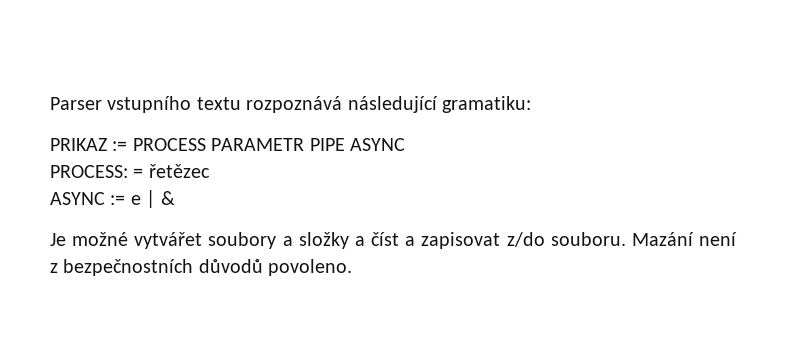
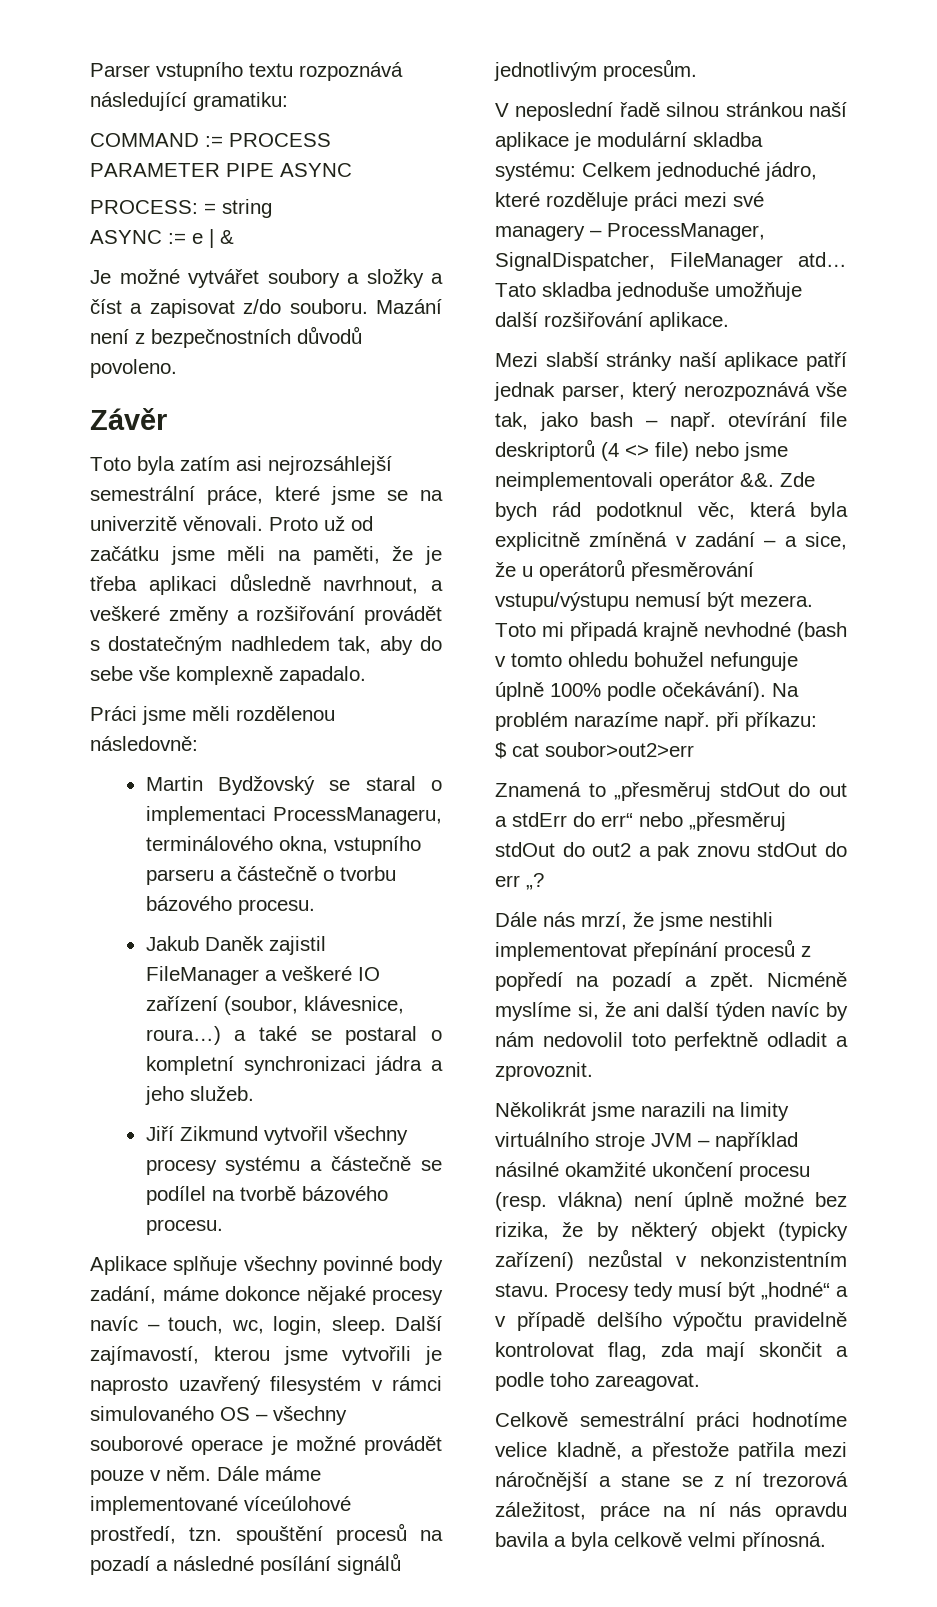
[50,138,107,151] PRIKAZ -> [90,133,199,147] COMMAND
[211,138,305,151] PARAMETR -> [90,163,220,177] PARAMETER
[148,164,210,178] řetězec -> [222,199,272,218] string
(353, 267) none -> [90,408,167,430] [90,456,392,475] [90,486,443,505] [90,516,373,531] [90,546,442,565] [90,573,443,595] [90,606,442,625] [90,636,442,655] [90,666,366,685] [90,706,335,725] [90,736,198,751] [145,776,442,795] [145,806,442,825] [145,836,421,855] [145,866,396,885] [145,896,315,915] [145,936,326,955] [145,966,380,985] [145,996,404,1015] [145,1026,442,1045] [145,1056,443,1075] [144,1086,254,1105] [145,1126,408,1145] [145,1156,443,1175] [145,1186,388,1205] [145,1219,223,1235] [90,1256,443,1275] [90,1286,443,1305] [90,1316,442,1335] [90,1346,442,1365] [90,1376,442,1395] [90,1406,347,1425] [90,1436,442,1455] [90,1466,321,1485] [90,1496,351,1515] [90,1523,443,1545] [90,1553,401,1575] [494,59,697,81] [495,102,847,121] [495,132,763,151] [495,162,817,181] [495,192,764,211] [495,223,765,241] [495,252,847,271] [495,282,802,301] [495,312,729,331] [495,352,847,371] [494,382,847,401] [495,412,847,431] [495,439,788,461] [495,472,815,491] [495,502,848,521] [495,532,847,551] [495,559,754,581] [495,592,813,611] [495,622,847,641] [495,652,798,671] [495,682,799,701] [495,712,817,731] [495,742,694,759] [495,782,847,801] [495,812,786,831] [495,842,847,861] [495,873,544,890] [495,912,773,931] [495,939,811,961] [495,972,847,991] [495,1002,848,1021] [495,1032,848,1051] [495,1062,593,1081] [495,1102,789,1121] [495,1132,798,1151] [495,1162,810,1181] [495,1192,847,1211] [495,1222,848,1241] [495,1249,847,1271] [495,1282,848,1301] [495,1312,847,1331] [495,1342,848,1361] [495,1372,700,1391] [495,1412,847,1431] [495,1442,847,1461] [495,1472,848,1491] [495,1502,847,1521] [495,1532,826,1551] // Závěr // Toto byla zatím asi nejrozsáhlejší semestrální práce, které jsme se na univerzitě věnovali. Proto už od začátku jsme měli na paměti, že je třeba aplikaci důsledně navrhnout, a veškeré změny a rozšiřování provádět s dostatečným nadhledem tak, aby do sebe vše komplexně zapadalo. // Práci jsme měli rozdělenou následovně: // Martin Bydžovský se staral o implementaci ProcessManageru, terminálového okna, vstupního parseru a částečně o tvorbu bázového procesu. // Jakub Daněk zajistil FileManager a veškeré IO zařízení (soubor, klávesnice, roura…) a také se postaral o kompletní synchronizaci jádra a jeho služeb. // Jiří Zikmund vytvořil všechny procesy systému a částečně se podílel na tvorbě bázového procesu. // Aplikace splňuje všechny povinné body zadání, máme dokonce nějaké procesy navíc – touch, wc, login, sleep. Další zajímavostí, kterou jsme vytvořili je naprosto uzavřený filesystém v rámci simulovaného OS – všechny souborové operace je možné provádět pouze v něm. Dále máme implementované víceúlohové prostředí, tzn. spouštění procesů na pozadí a následné posílání signálů jednotlivým procesům. // V neposlední řadě silnou stránkou naší aplikace je modulární skladba systému: Celkem jednoduché jádro, které rozděluje práci mezi své managery – ProcessManager, SignalDispatcher, FileManager atd… Tato skladba jednoduše umožňuje další rozšiřování aplikace. // Mezi slabší stránky naší aplikace patří jednak parser, který nerozpoznává vše tak, jako bash – např. otevírání file deskriptorů (4 <> file) nebo jsme neimplementovali operátor &&. Zde bych rád podotknul věc, která byla explicitně zmíněná v zadání – a sice, že u operátorů přesměrování vstupu/výstupu nemusí být mezera. Toto mi připadá krajně nevhodné (bash v tomto ohledu bohužel nefunguje úplně 100% podle očekávání). Na problém narazíme např. při příkazu: // $ cat soubor>out2>err // Znamená to „přesměruj stdOut do out a stdErr do err“ nebo „přesměruj stdOut do out2 a pak znovu stdOut do err „? // Dále nás mrzí, že jsme nestihli implementovat přepínání procesů z popředí na pozadí a zpět. Nicméně myslíme si, že ani další týden navíc by nám nedovolil toto perfektně odladit a zprovoznit. // Několikrát jsme narazili na limity virtuálního stroje JVM – například násilné okamžité ukončení procesu (resp. vlákna) není úplně možné bez rizika, že by některý objekt (typicky zařízení) nezůstal v nekonzistentním stavu. Procesy tedy musí být „hodné“ a v případě delšího výpočtu pravidelně kontrolovat flag, zda mají skončit a podle toho zareagovat. // Celkově semestrální práci hodnotíme velice kladně, a přestože patřila mezi náročnější a stane se z ní trezorová záležitost, práce na ní nás opravdu bavila a byla celkově velmi přínosná.

